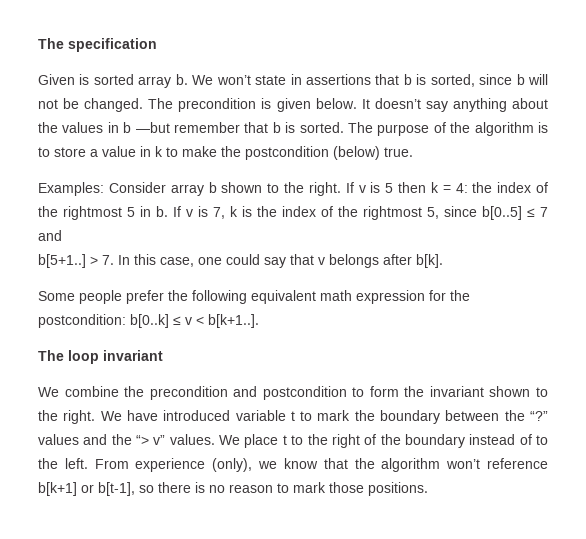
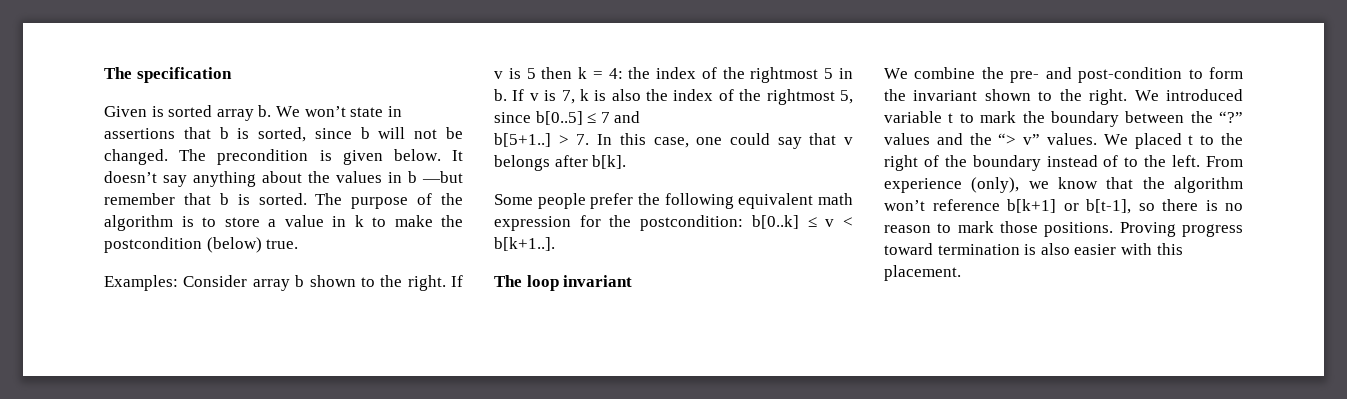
(252, 211) none -> [611,89,641,101] also
[149,386,347,400] precondition and postcondition -> [1010,67,1183,83] pre- and post-condition
[126,410,158,421] have -> (1159, 95) none
[244,434,279,448] place -> [1134,133,1182,149] placed
(428, 489) none -> [1119,222,1243,237] [884,243,1183,255] [884,265,961,281] Proving progress toward termination is also easier with this placement.

